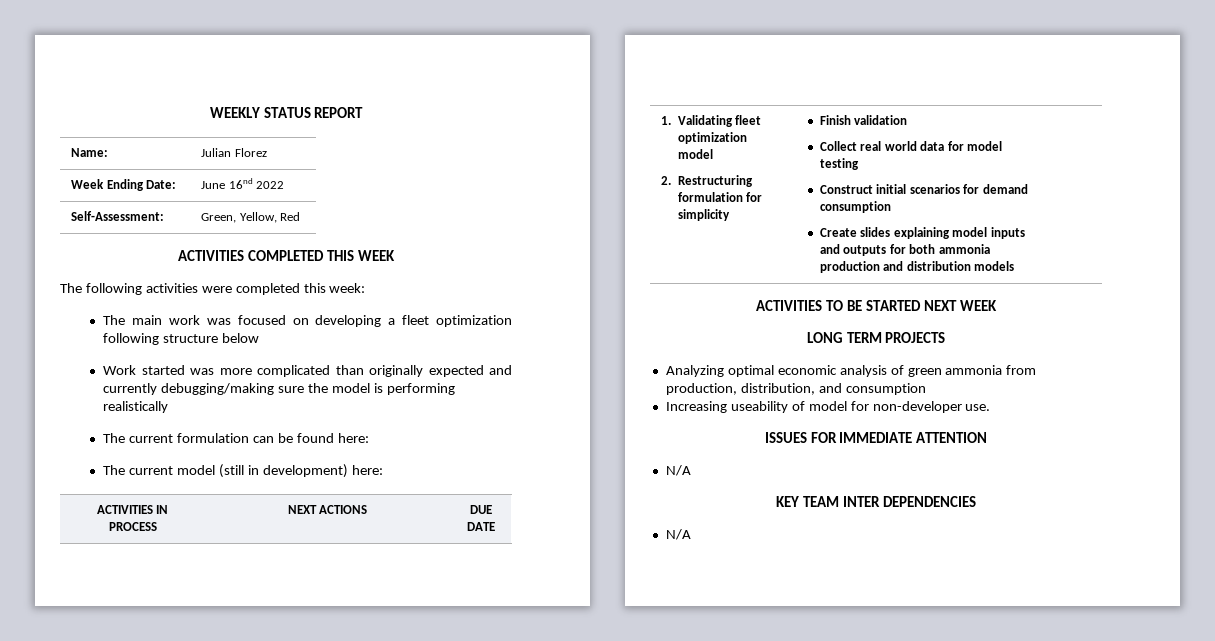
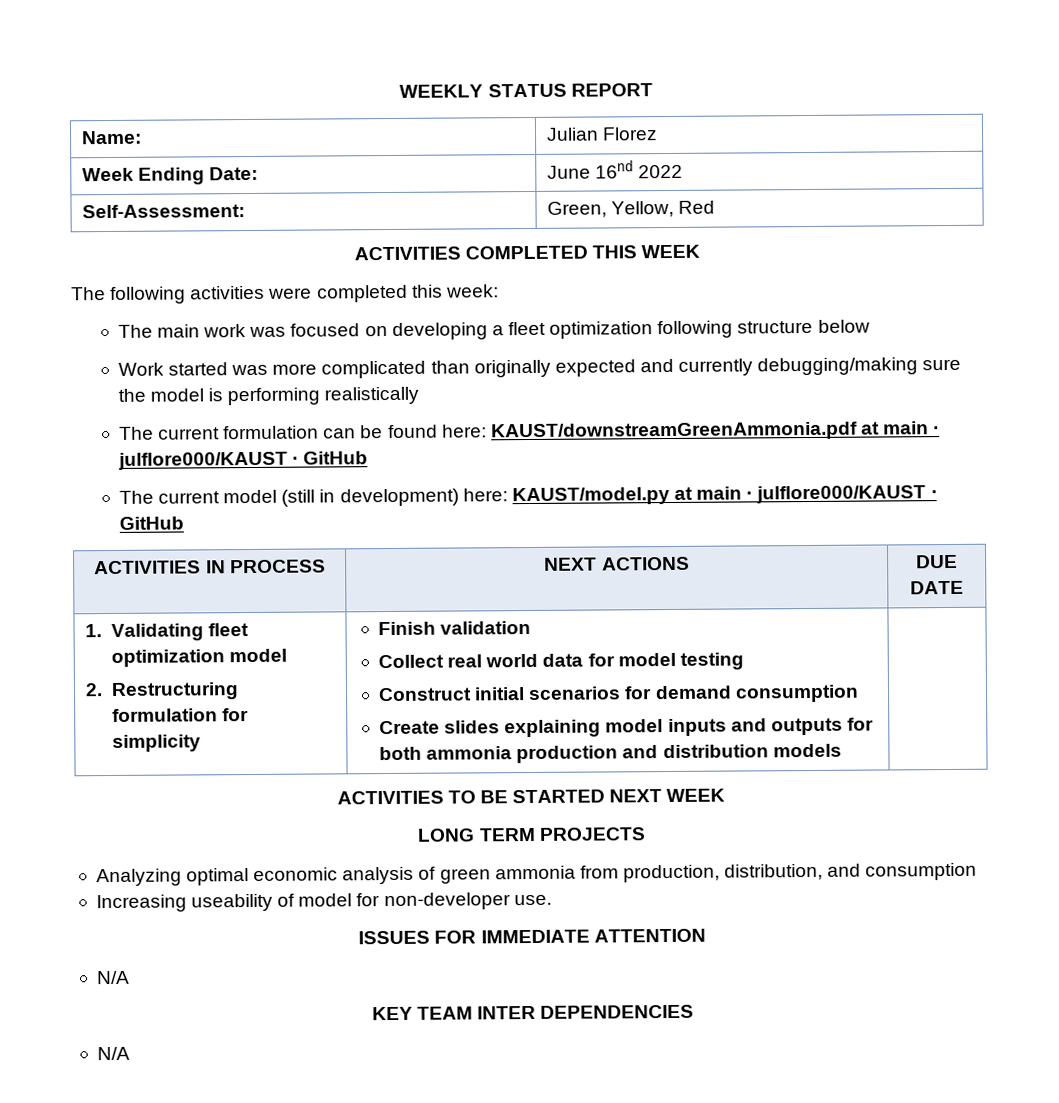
(369, 438) none -> [490,421,941,442] [117,451,369,470] KAUST/downstreamGreenAmmonia.pdf at main · julflore000/KAUST · GitHub
(383, 470) none -> [511,485,938,506] [118,516,184,530] KAUST/model.py at main · julflore000/KAUST · GitHub

